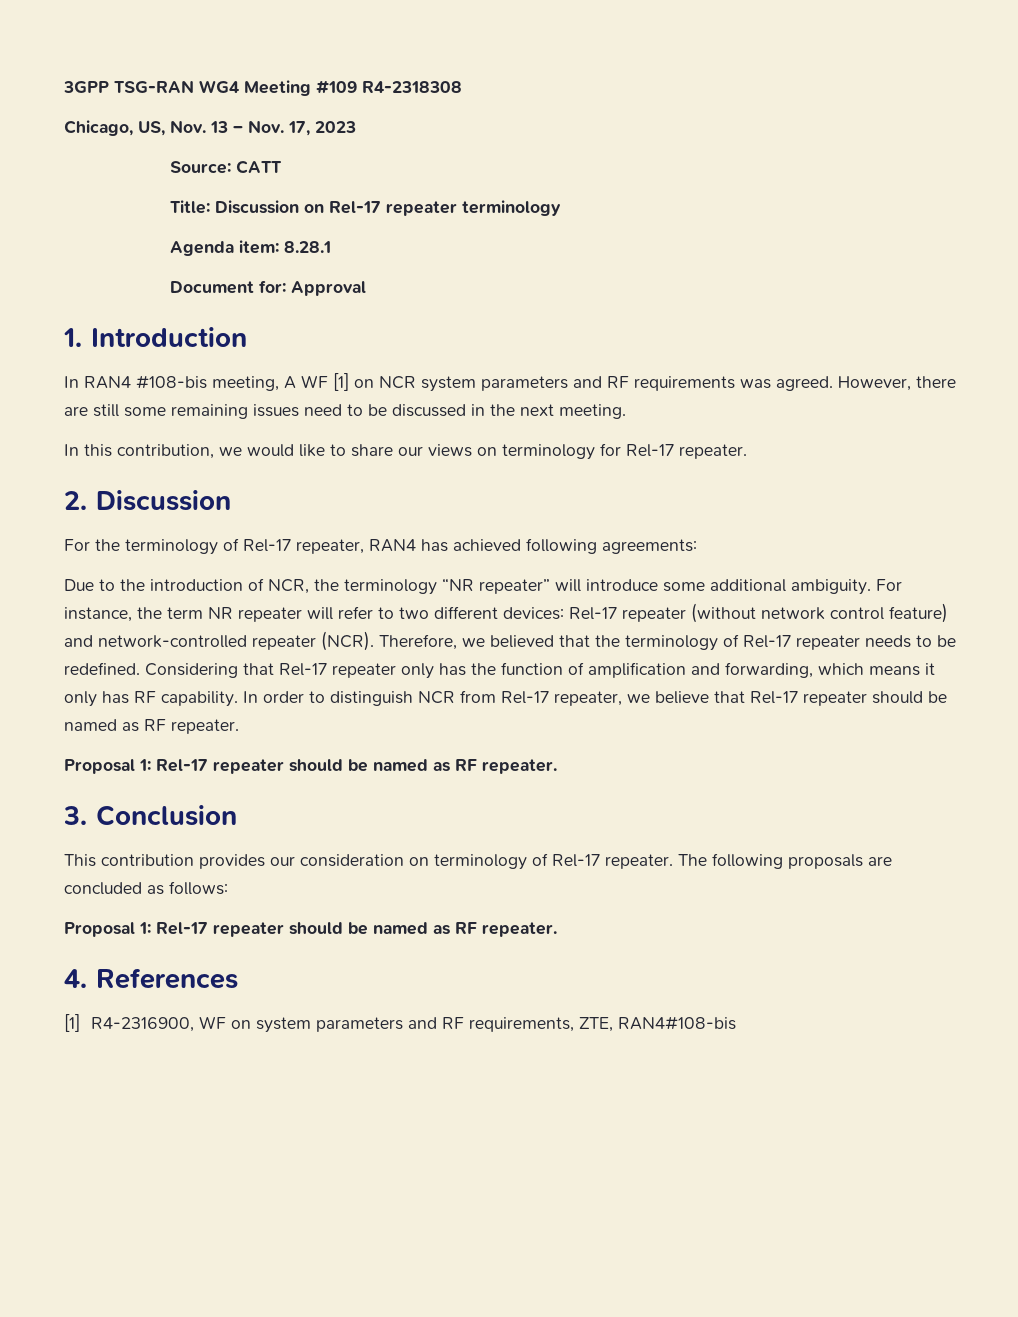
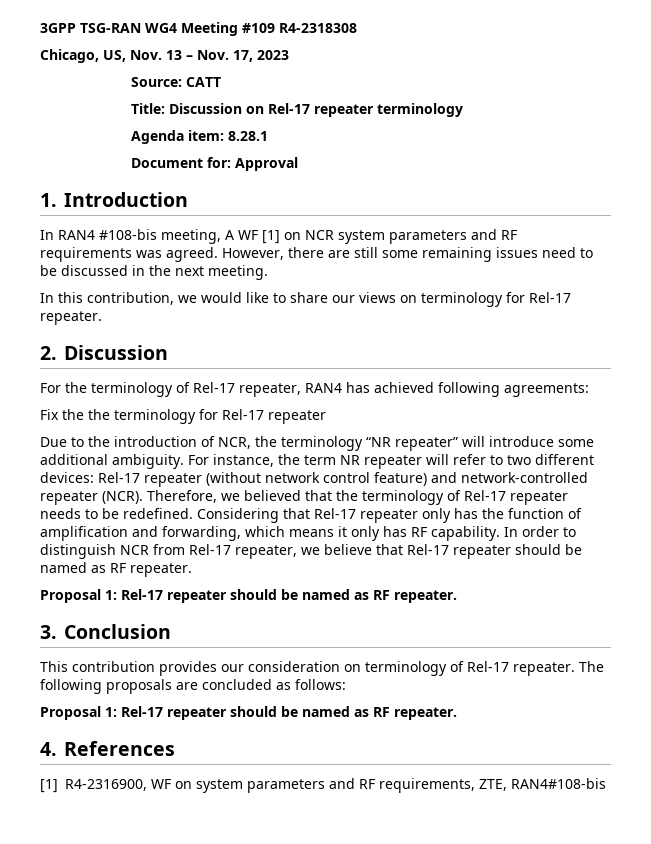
(697, 546) none -> [40,409,326,424] // Fix the the terminology for Rel-17 repeater

